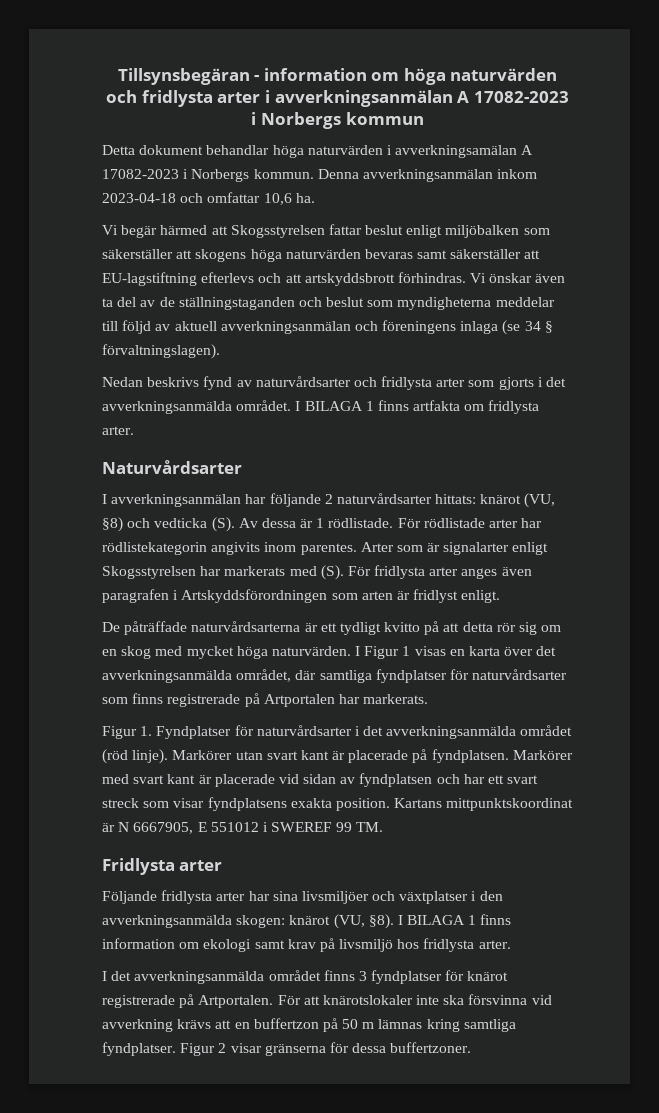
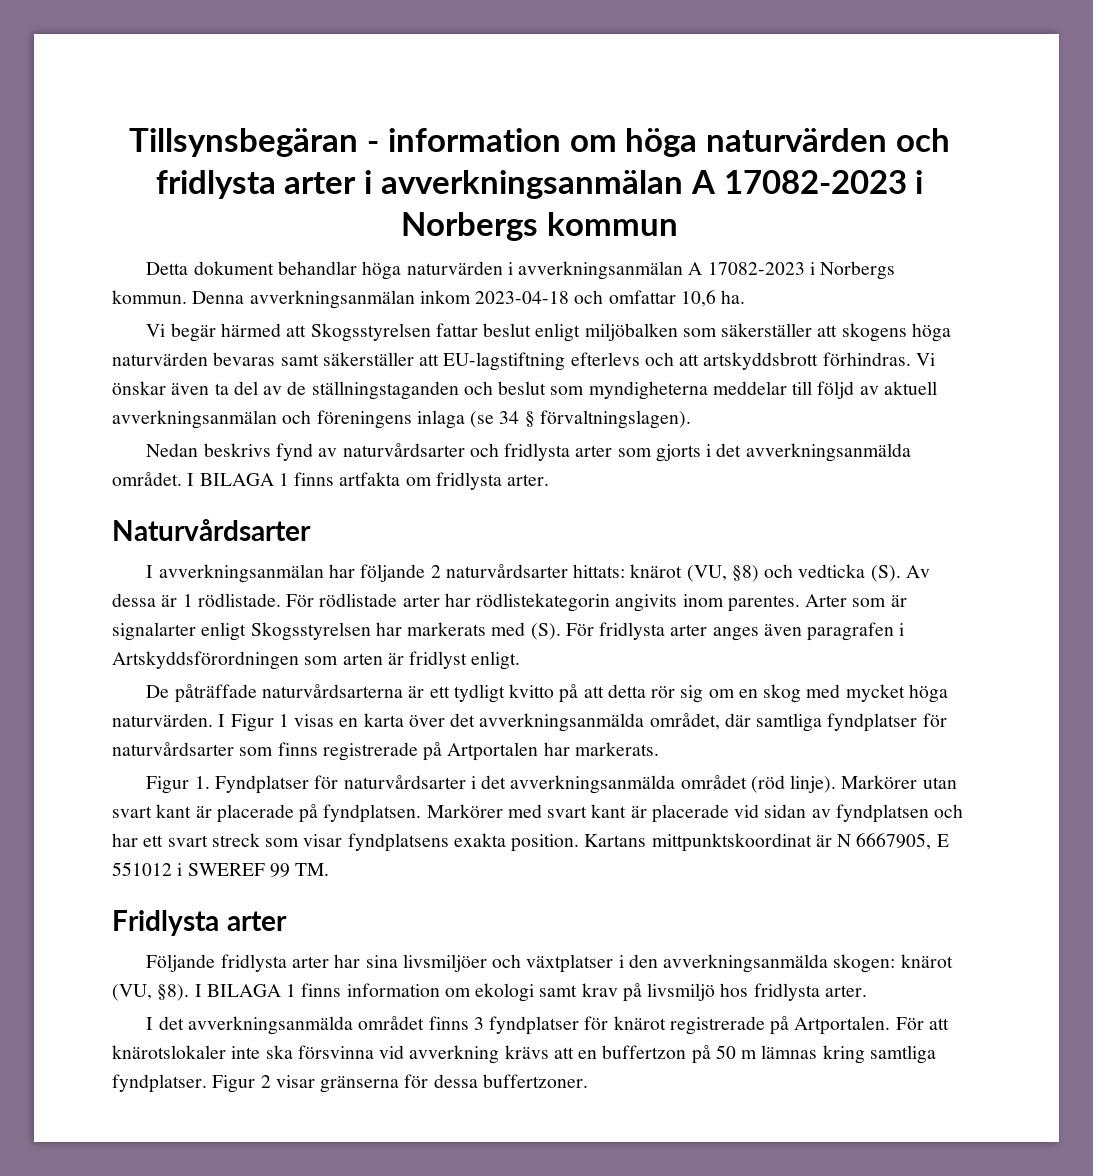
[395,145,518,158] avverkningsamälan -> [518,261,684,280] avverkningsanmälan

